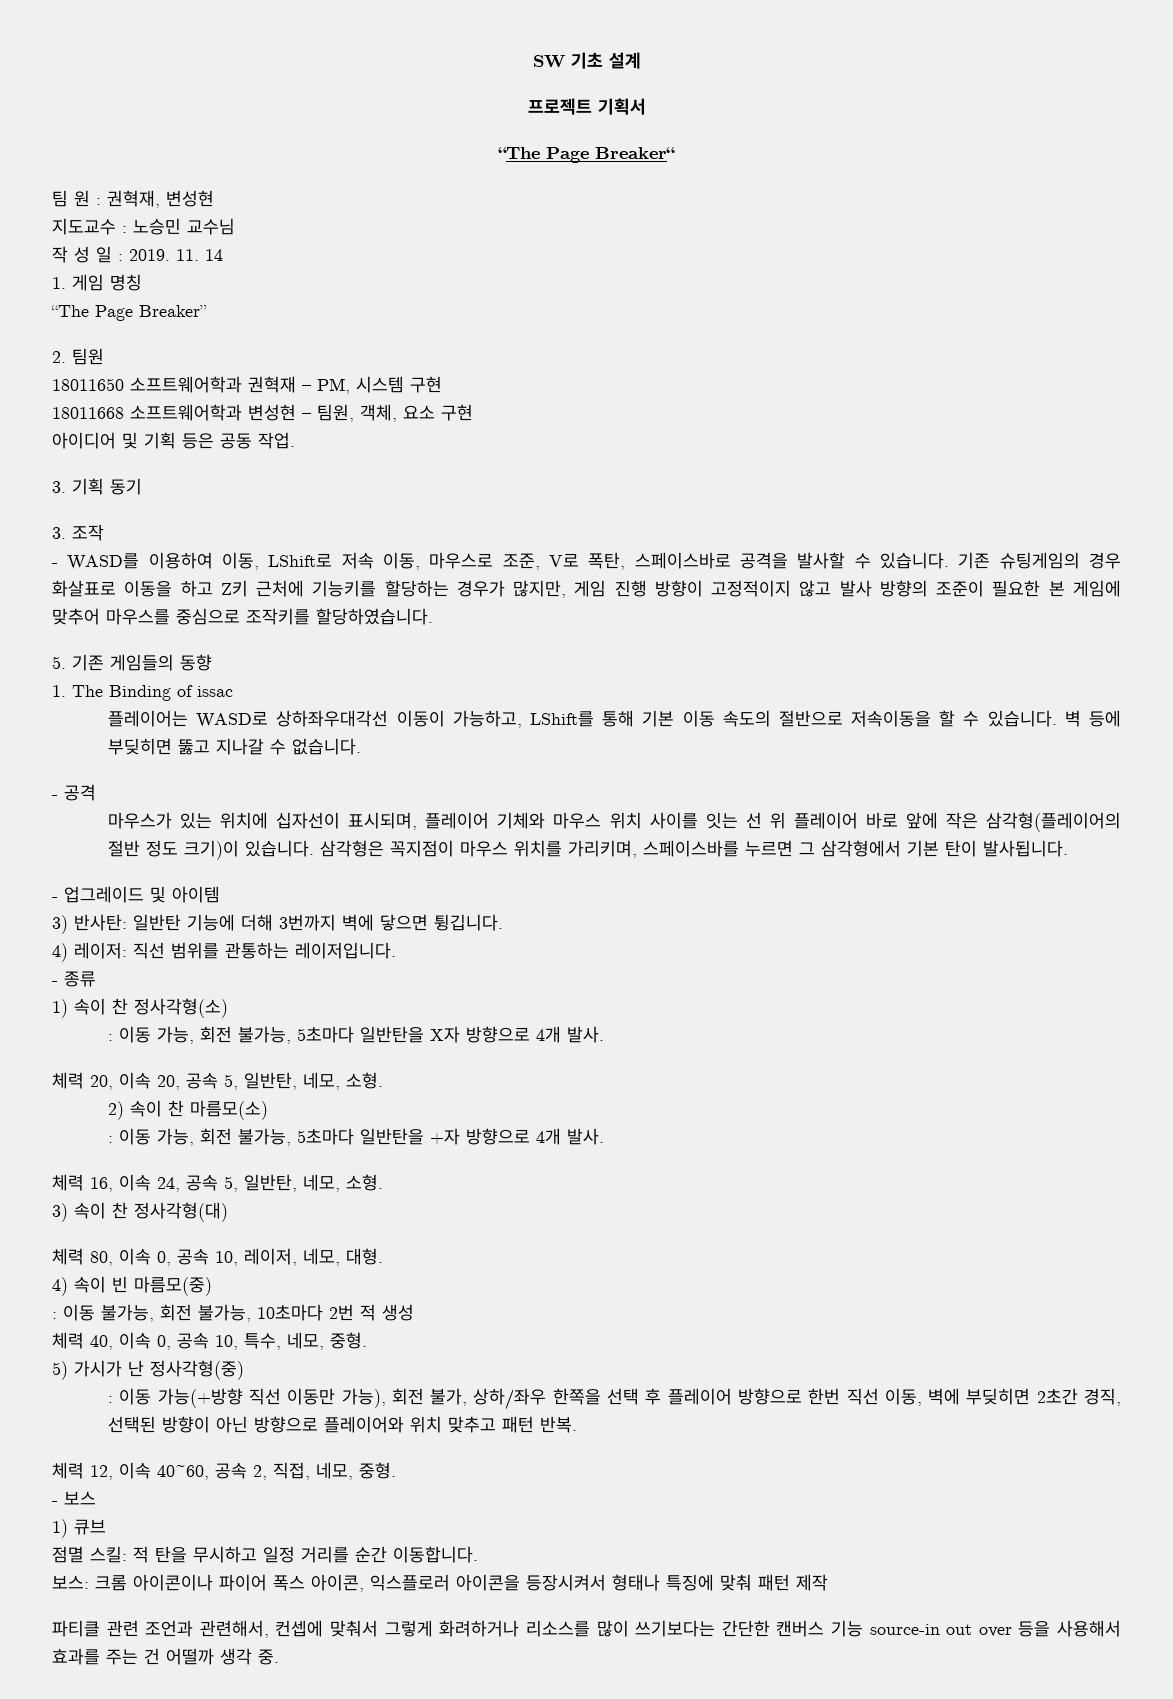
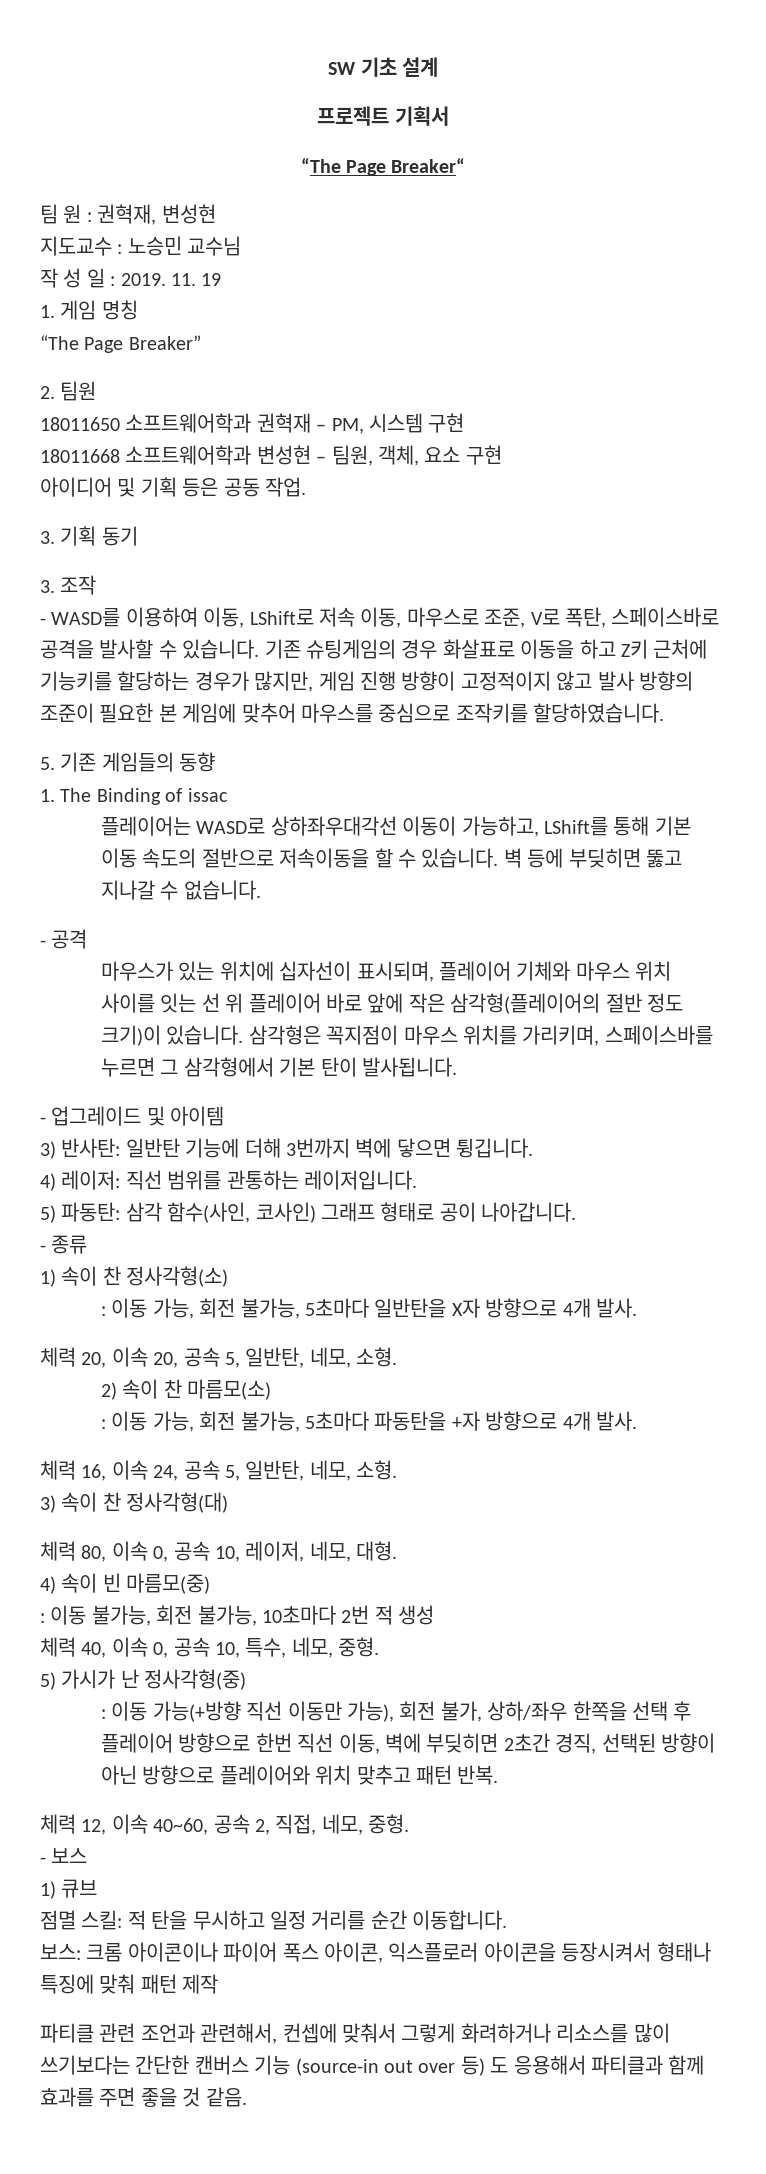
[205,249,223,261] 14 -> [201,273,222,286] 19
(396, 950) none -> [40,1202,577,1223] // 5) 파동탄: 삼각 함수(사인, 코사인) 그래프 형태로 공이 나아갑니다.
[360,1128,425,1145] 일반탄을 -> [374,1411,447,1431] 파동탄을
[869,1624,940,1635] source-in -> [295,2058,379,2076] (source-in
[1018,1620,1121,1637] [52,1648,279,1665] 등을 사용해서 효과를 주는 건 어떨까 생각 중. -> [460,2055,705,2076] [40,2087,247,2107] 등) 도 응용해서 파티클과 함께 효과를 주면 좋을 것 같음.

